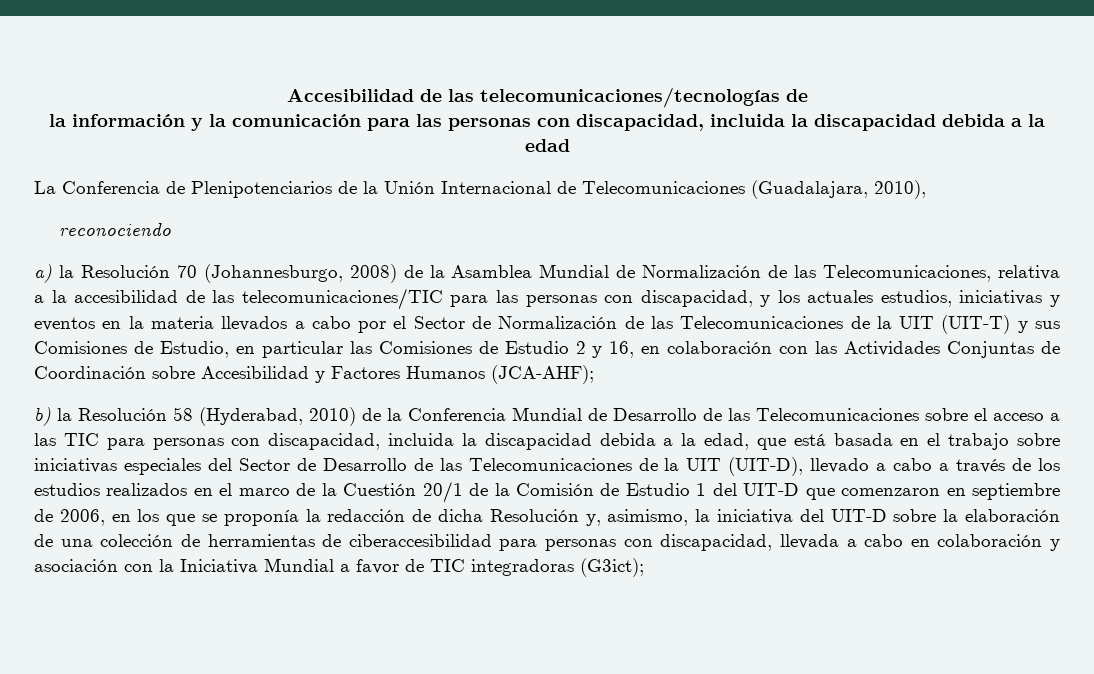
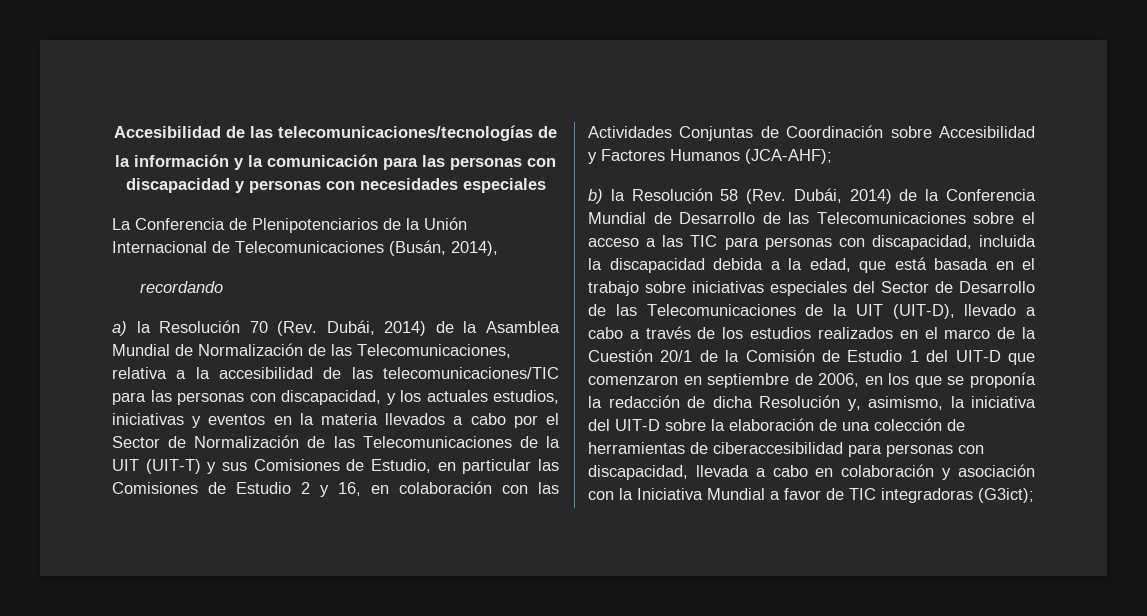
[576,114,1045,131] [524,139,570,152] discapacidad, incluida la discapacidad debida a la edad -> [125,178,546,193] discapacidad y personas con necesidades especiales
[751,180,926,199] [59,223,172,236] (Guadalajara, 2010), // reconociendo -> [389,240,498,256] [140,281,224,293] (Busán, 2014), // recordando
[203,264,397,283] (Johannesburgo, 2008) -> [277,320,427,336] (Rev. Dubái, 2014)
[199,407,356,426] (Hyderabad, 2010) -> [746,188,892,204] (Rev. Dubái, 2014)

